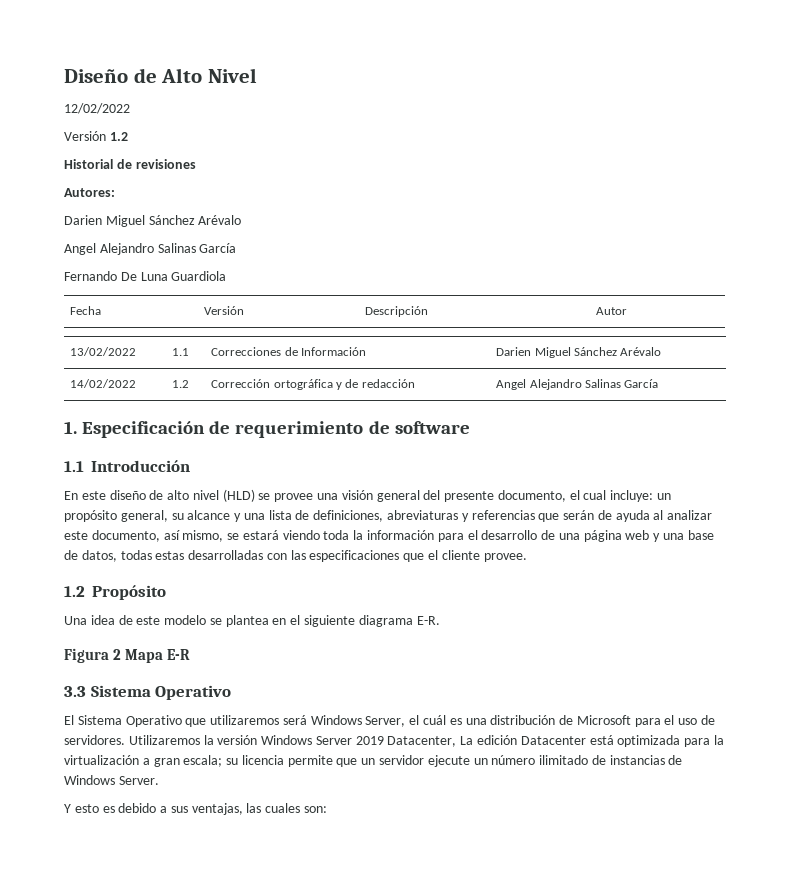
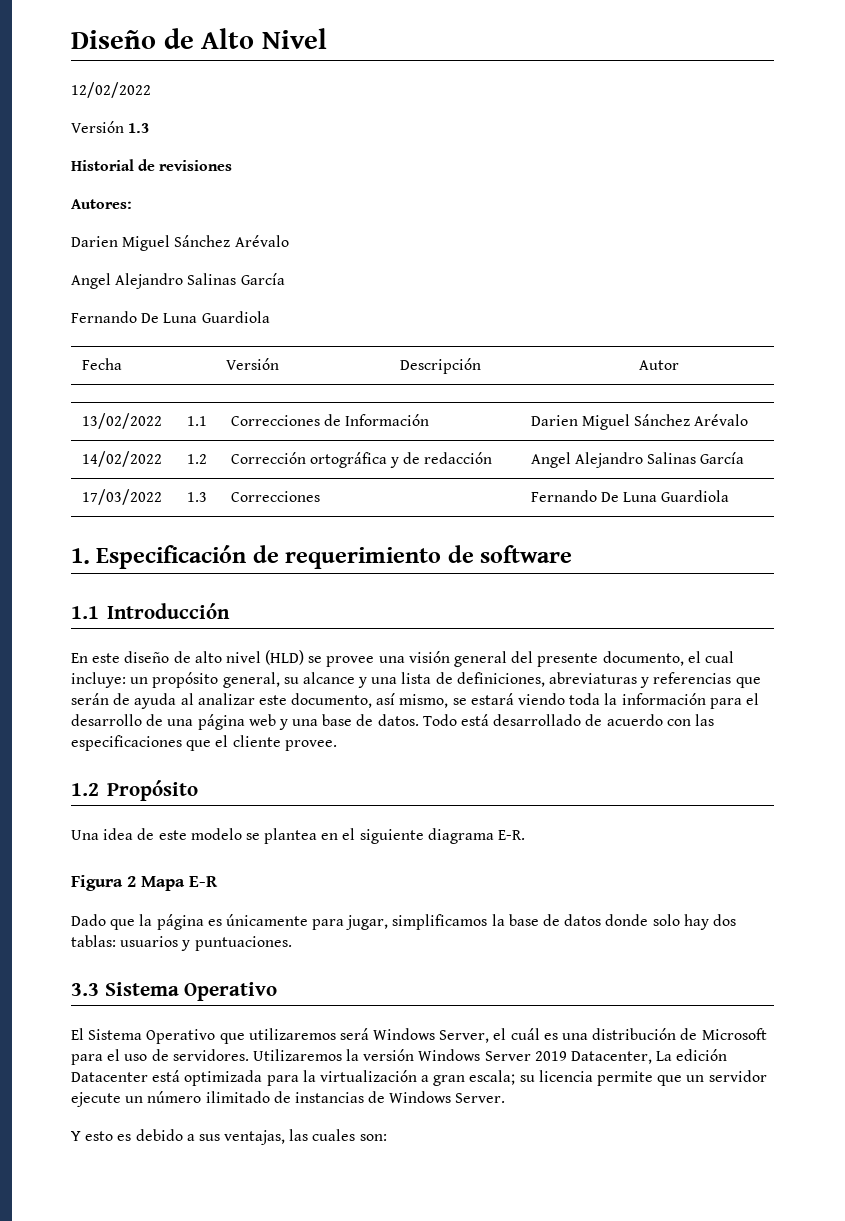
[109,132,128,141] 1.2 -> [128,123,150,133] 1.3
(659, 383) none -> [81,489,162,505] [186,492,207,502] [230,491,320,502] [530,490,730,502] // 17/03/2022 | 1.3 | Correcciones | Fernando De Luna Guardiola
[81,550,264,562] datos, todas estas desarrolladas -> [377,714,663,726] datos. Todo está desarrollado de acuerdo
(191, 654) none -> [71,914,736,930] [71,935,292,951] // Dado que la página es únicamente para jugar, simplificamos la base de datos donde solo hay dos tablas: usuarios y puntuaciones.

